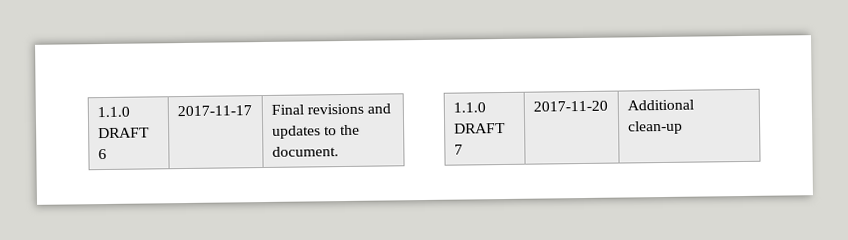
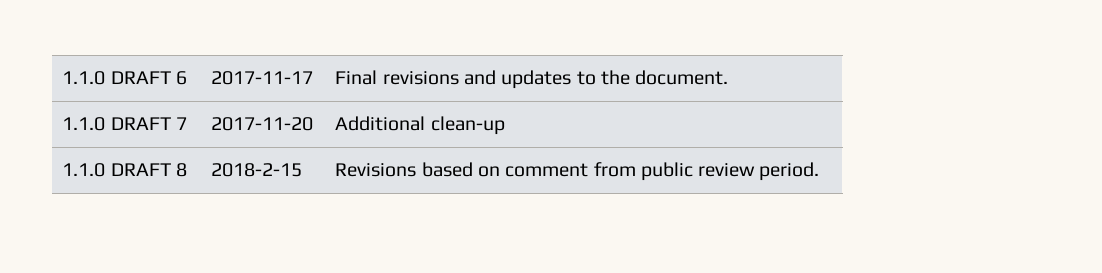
(683, 127) none -> [62,163,187,177] [211,163,303,177] [335,162,820,181] // 1.1.0 DRAFT 8 | 2018-2-15 | Revisions based on comment from public review period.

